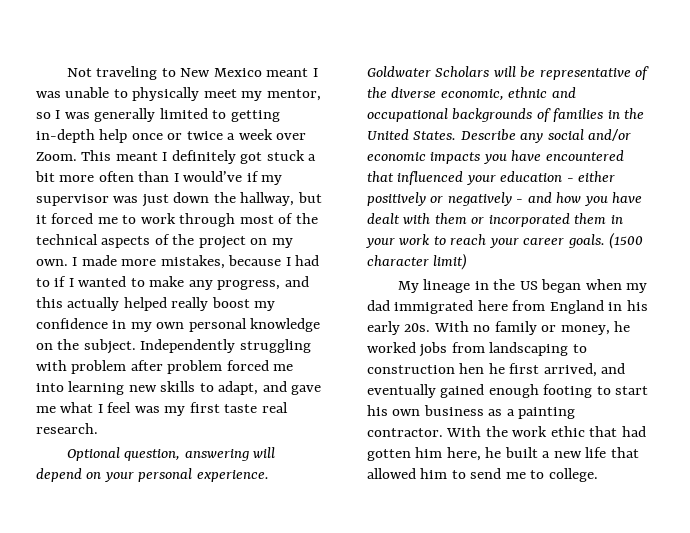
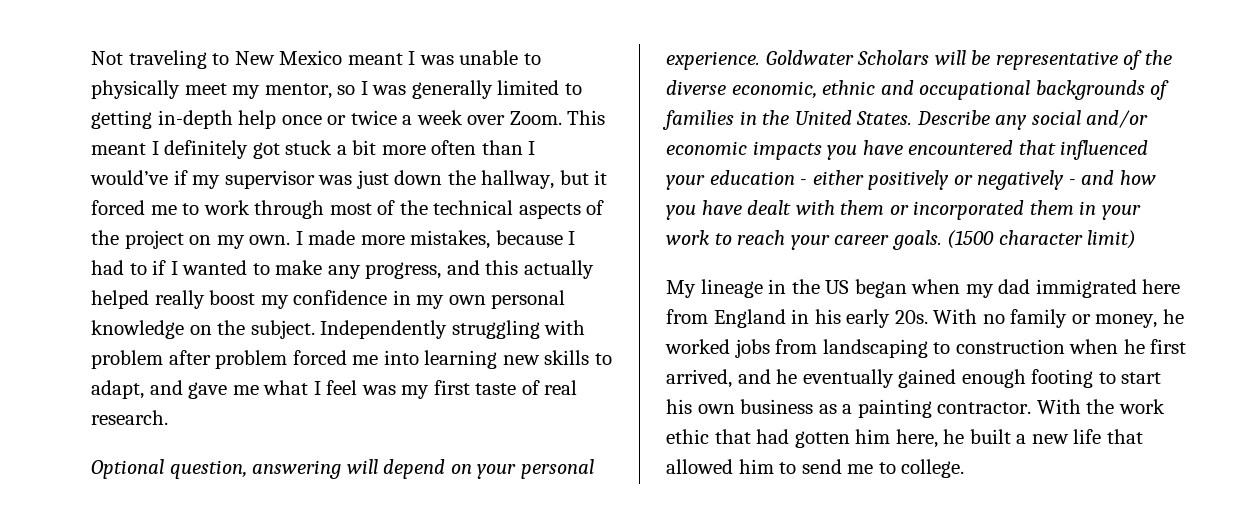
(258, 408) none -> [521,380,540,395] of
[459,363,485,374] hen -> [1069,339,1119,354] when
(626, 368) none -> [776,369,798,384] he

